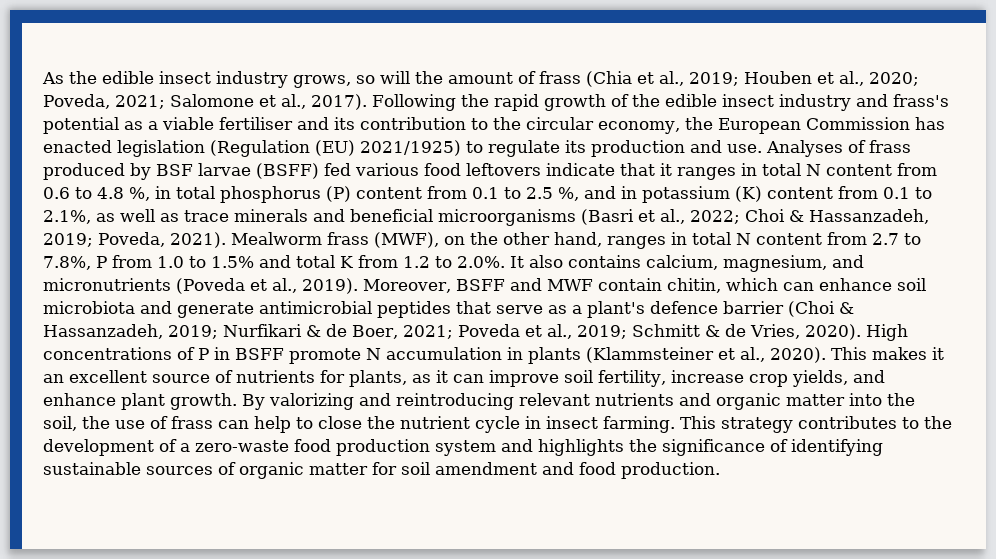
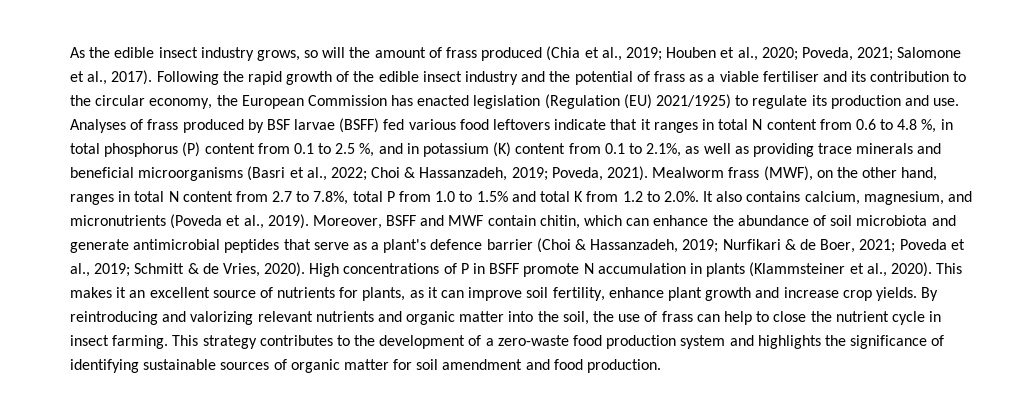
(581, 77) none -> [481,47,543,61] produced
[892,94,949,107] [43,117,119,134] frass's potential -> [549,71,685,85] the potential of frass
(179, 217) none -> [752,143,814,157] providing
(91, 263) none -> [352,191,383,202] total
(892, 284) none -> [712,215,826,226] the abundance of
[670,370,885,387] [43,393,514,410] increase crop yields, and enhance plant growth. By valorizing and reintroducing -> [608,287,939,301] [70,311,254,325] enhance plant growth and increase crop yields. By reintroducing and valorizing

